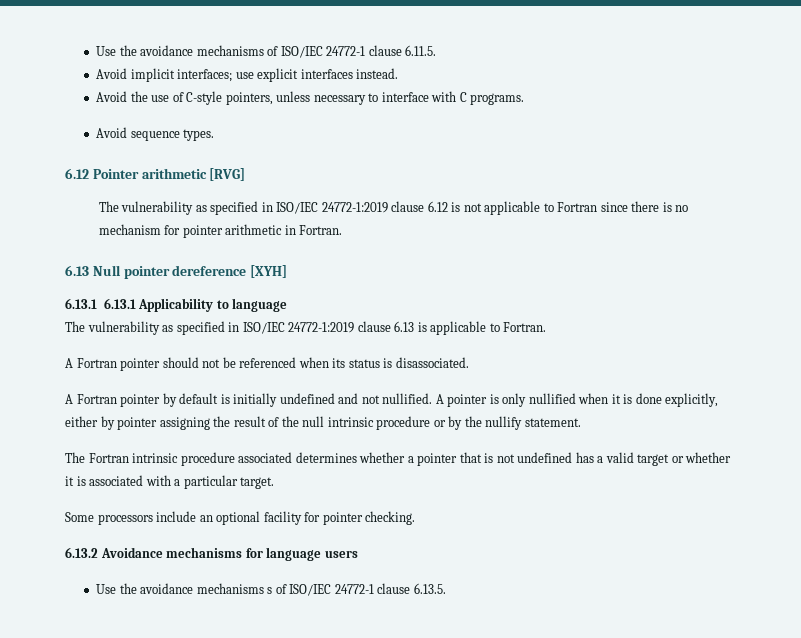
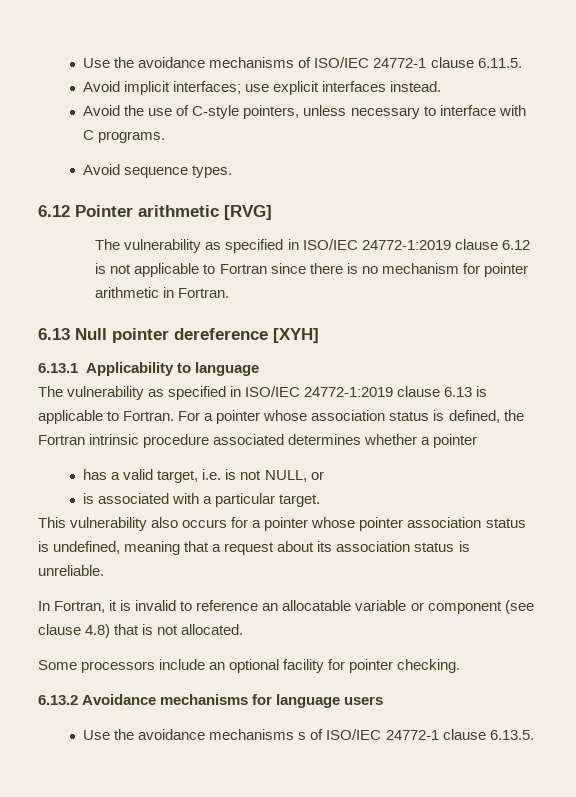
[103,298,136,309] 6.13.1 -> (78, 368) none
[65,357,469,371] [65,393,719,407] [65,416,581,430] [65,452,85,463] // A Fortran pointer should not be referenced when its status is disassociated. // A Fortran pointer by default is initially undefined and not nullified. A pointer is only nullified when it is done explicitly, either by pointer assigning the result of the null intrinsic procedure or by the nullify statement. // The -> [178,410,524,424] For a pointer whose association status is defined, the
[459,452,732,466] [65,476,74,486] that is not undefined has a valid target or whether it -> [83,469,324,483] // has a valid target, i.e. is not NULL, or //
(275, 483) none -> [38,517,526,531] [38,541,470,555] [38,565,104,576] [38,600,534,614] [38,624,244,638] // This vulnerability also occurs for a pointer whose pointer association status is undefined, meaning that a request about its association status is unreliable. // In Fortran, it is invalid to reference an allocatable variable or component (see clause 4.8) that is not allocated.

